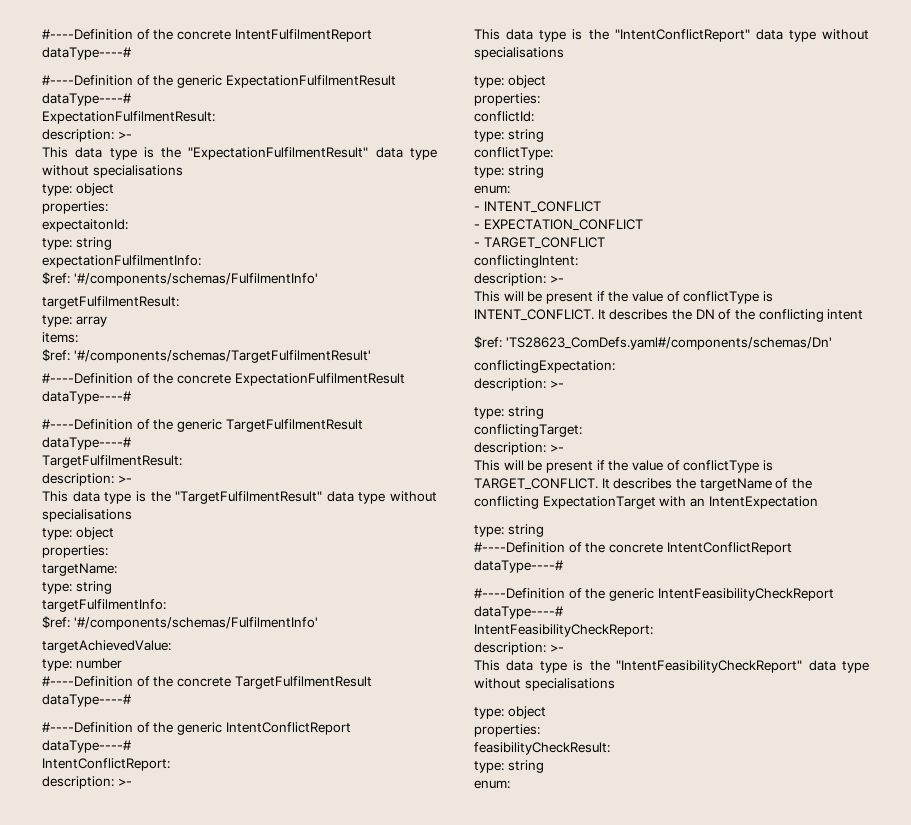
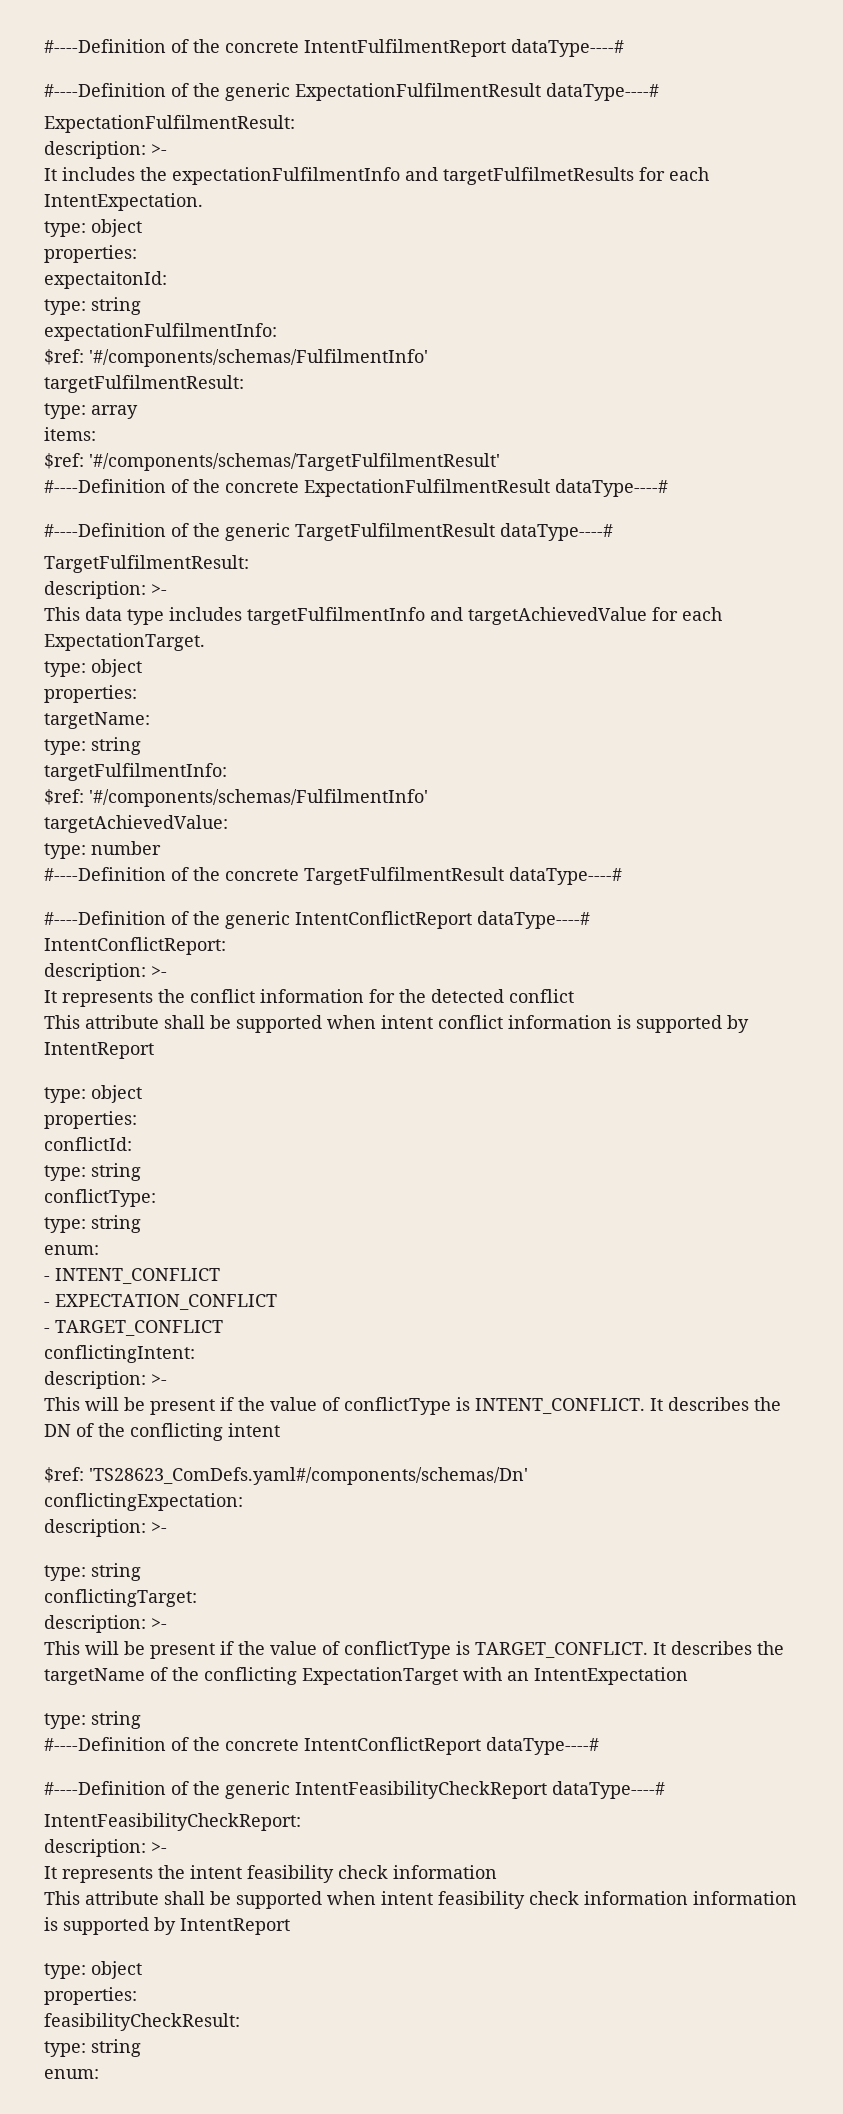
[42,147,437,160] [42,165,183,178] This data type is the "ExpectationFulfilmentResult" data type without specialisations -> [44,167,709,185] [44,193,203,211] It includes the expectationFulfilmentInfo and targetFulfilmetResults for each IntentExpectation.
[135,491,437,504] [42,509,132,522] is the "TargetFulfilmentResult" data type without specialisations -> [169,607,722,625] [44,633,205,651] includes targetFulfilmentInfo and targetAchievedValue for each ExpectationTarget.
[474,29,869,42] [474,47,564,60] This data type is the "IntentConflictReport" data type without specialisations -> [44,989,574,1007] [44,1015,749,1033] [44,1042,154,1059] It represents the conflict information for the detected conflict // This attribute shall be supported when intent conflict information is supported by IntentReport
[474,660,869,673] [474,678,615,691] This data type is the "IntentFeasibilityCheckReport" data type without specialisations -> [44,1865,497,1883] [44,1891,797,1909] [44,1917,290,1935] It represents the intent feasibility check information // This attribute shall be supported when intent feasibility check information information is supported by IntentReport

